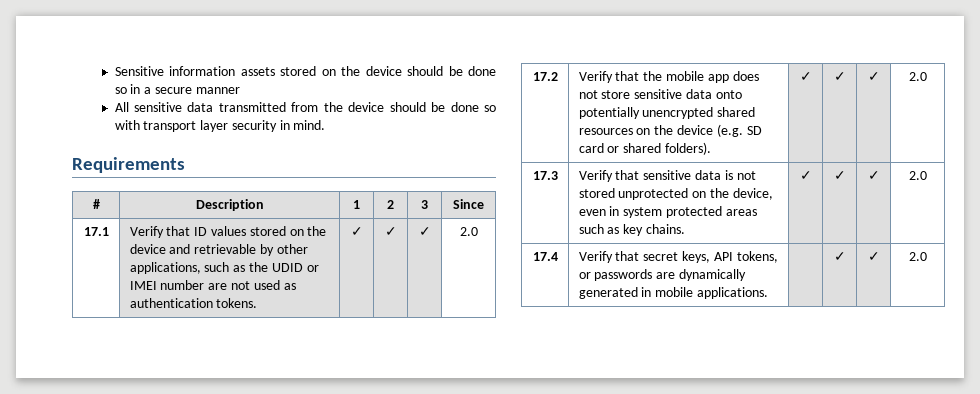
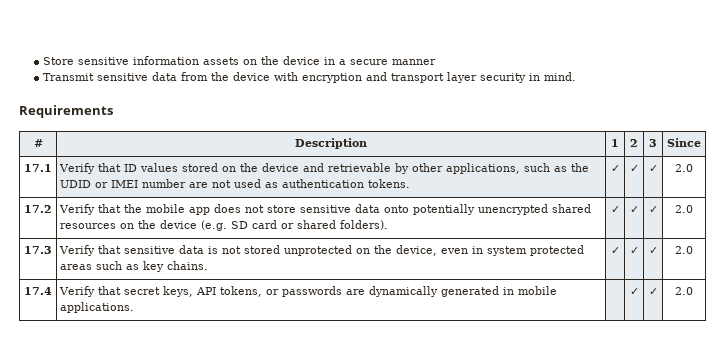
[114,66,164,76] Sensitive -> [43,57,130,65] Store sensitive
[280,66,496,76] [114,87,127,94] stored on the device should be done so -> [243,56,321,65] on the device
[114,102,286,112] All sensitive data transmitted -> [43,72,178,81] Transmit sensitive data
[389,102,496,112] [114,120,140,130] should be done so with -> [274,72,388,83] with encryption and

